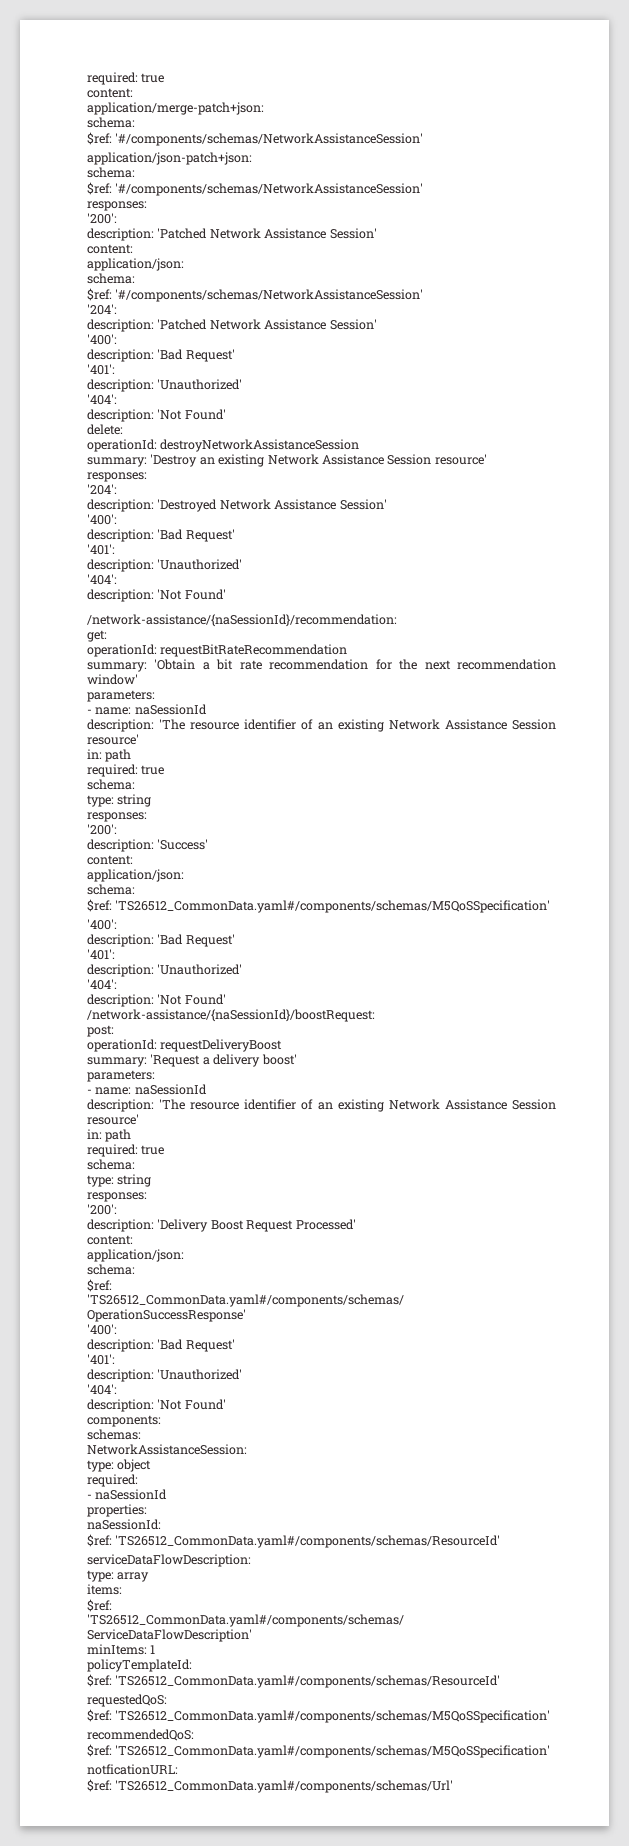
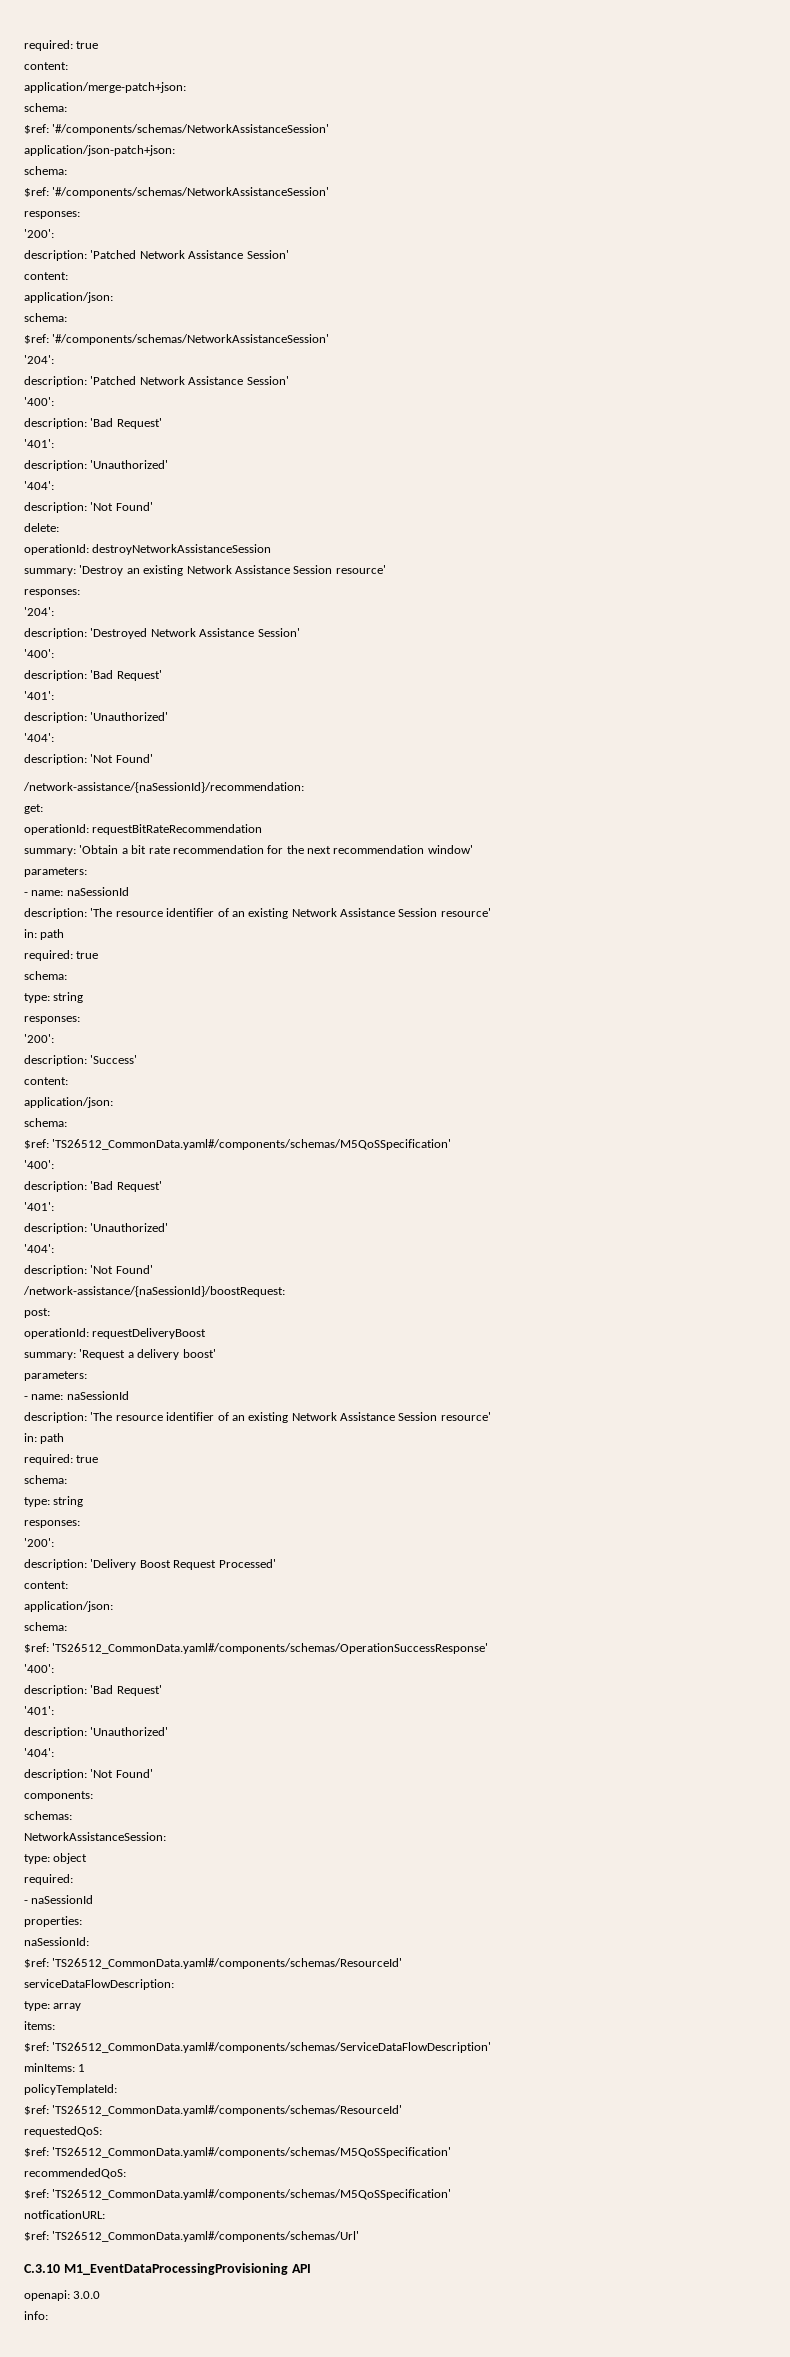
(454, 1786) none -> [24,2263,311,2275] [24,2290,101,2301] [24,2311,48,2320] // C.3.10 M1_EventDataProcessingProvisioning API // openapi: 3.0.0 // info:

